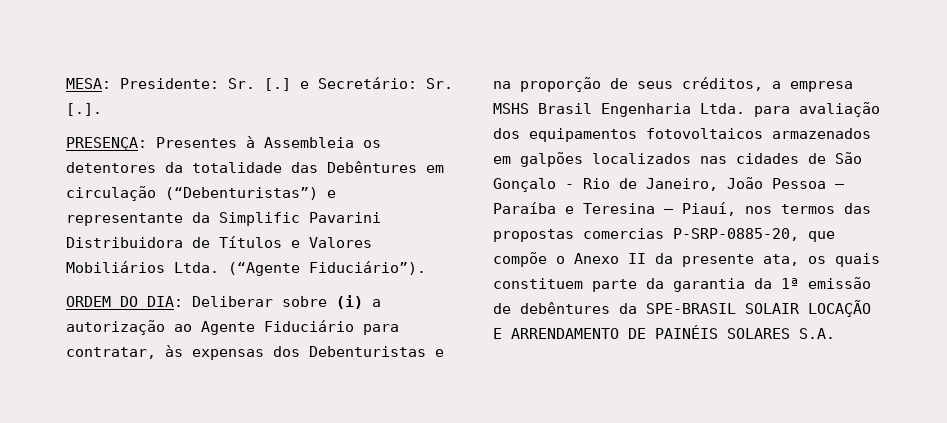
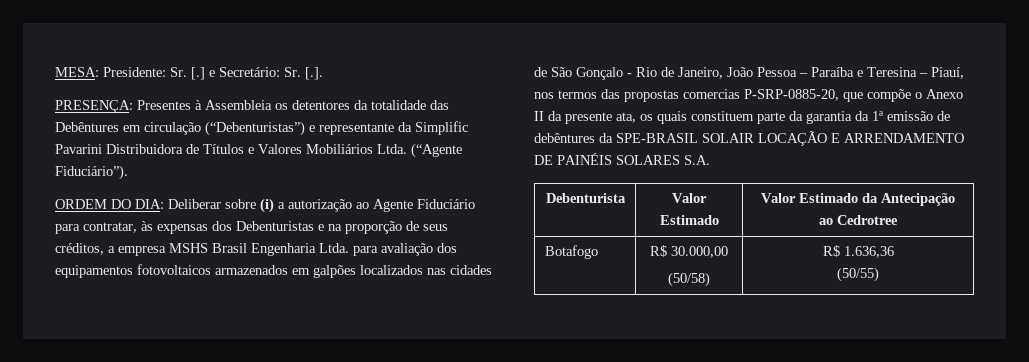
(835, 333) none -> [545,193,626,203] [672,193,707,203] [659,215,719,225] [761,193,955,206] [819,215,898,225] [544,245,598,259] [650,245,728,258] [668,272,710,287] [822,245,894,258] [837,267,879,282] // Debenturista | Valor Estimado | Valor Estimado da Antecipação ao Cedrotree // Botafogo | R$ 30.000,00 // (50/58) | R$ 1.636,36 // (50/55)

